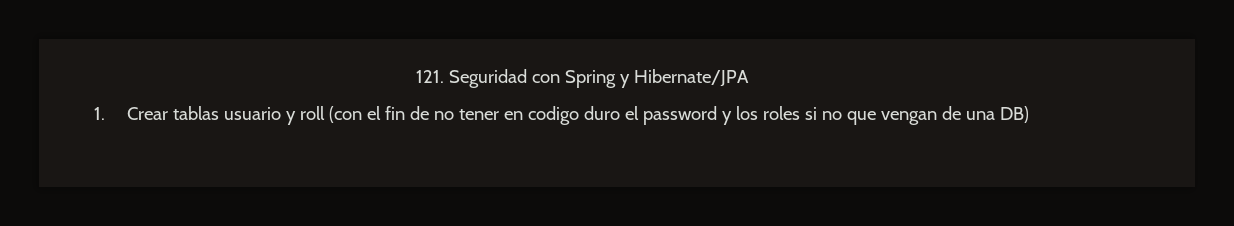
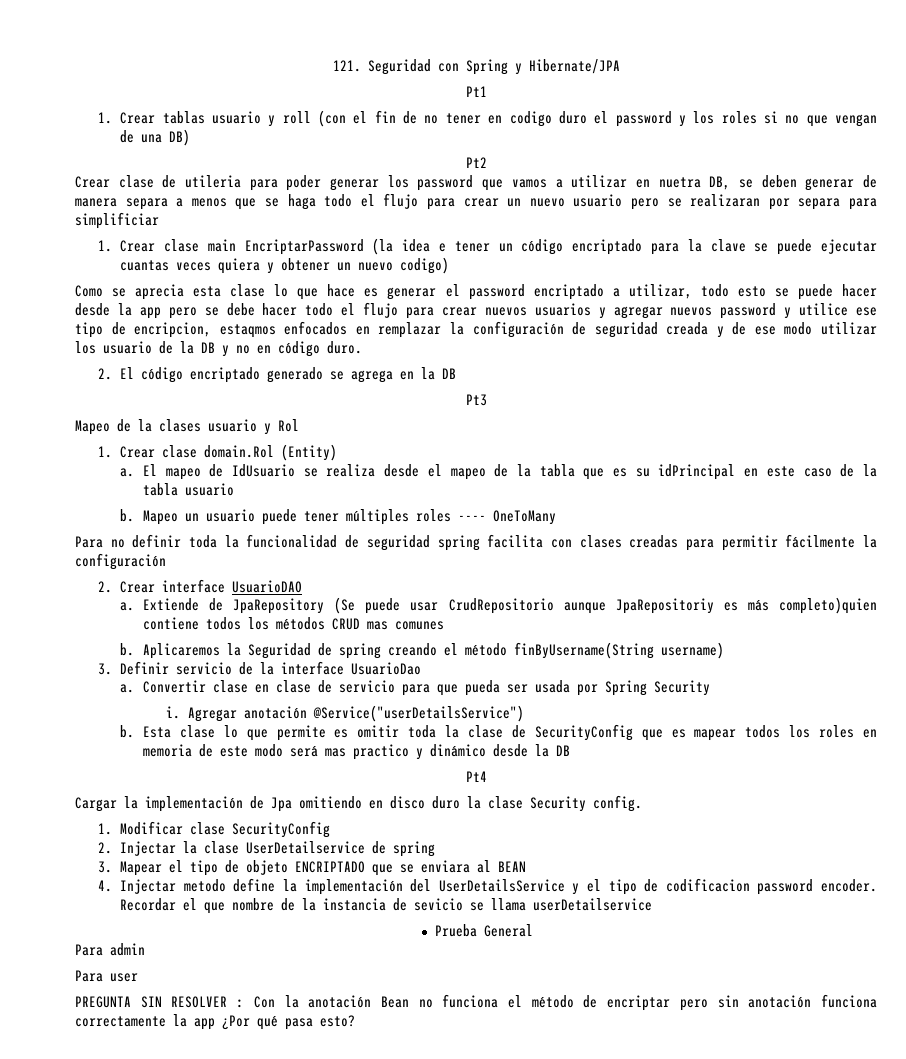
(749, 78) none -> [465,86,487,97] // Pt1
(1029, 114) none -> [465,157,487,168] [75,175,878,191] [75,193,878,210] [75,212,159,229] [97,238,878,255] [120,257,450,274] [75,284,878,300] [75,302,877,319] [75,321,877,338] [75,341,362,357] [97,367,457,383] [465,394,487,406] [75,419,299,435] [97,444,338,461] [120,464,878,480] [142,483,234,496] [120,509,556,525] [75,534,877,551] [75,553,166,570] [97,579,303,593] [120,597,877,614] [142,617,444,630] [120,642,724,659] [97,661,422,675] [120,680,710,696] [165,705,525,722] [120,724,878,741] [142,744,570,760] [465,771,487,782] [75,795,642,812] [97,821,331,838] [97,841,436,857] [97,860,527,876] [97,878,878,895] [120,898,653,914] [435,924,534,937] [75,943,145,956] [75,970,138,982] [75,994,878,1011] [75,1014,355,1030] // Pt2 // Crear clase de utileria para poder generar los password que vamos a utilizar en nuetra DB, se deben generar de manera separa a menos que se haga todo el flujo para crear un nuevo usuario pero se realizaran por separa para simplificiar // 1. Crear clase main EncriptarPassword (la idea e tener un código encriptado para la clave se puede ejecutar cuantas veces quiera y obtener un nuevo codigo) // Como se aprecia esta clase lo que hace es generar el password encriptado a utilizar, todo esto se puede hacer desde la app pero se debe hacer todo el flujo para crear nuevos usuarios y agregar nuevos password y utilice ese tipo de encripcion, estaqmos enfocados en remplazar la configuración de seguridad creada y de ese modo utilizar los usuario de la DB y no en código duro. // 2. El código encriptado generado se agrega en la DB // Pt3 // Mapeo de la clases usuario y Rol // 1. Crear clase domain.Rol (Entity) // a. El mapeo de IdUsuario se realiza desde el mapeo de la tabla que es su idPrincipal en este caso de la tabla usuario // b. Mapeo un usuario puede tener múltiples roles ---- OneToMany // Para no definir toda la funcionalidad de seguridad spring facilita con clases creadas para permitir fácilmente la configuración // 2. Crear interface UsuarioDAO // a. Extiende de JpaRepository (Se puede usar CrudRepositorio aunque JpaRepositoriy es más completo)quien contiene todos los métodos CRUD mas comunes // b. Aplicaremos la Seguridad de spring creando el método finByUsername(String username) // 3. Definir servicio de la interface UsuarioDao // a. Convertir clase en clase de servicio para que pueda ser usada por Spring Security // i. Agregar anotación @Service("userDetailsService") // b. Esta clase lo que permite es omitir toda la clase de SecurityConfig que es mapear todos los roles en memoria de este modo será mas practico y dinámico desde la DB // Pt4 // Cargar la implementación de Jpa omitiendo en disco duro la clase Security config. // 1. Modificar clase SecurityConfig // 2. Injectar la clase UserDetailservice de spring // 3. Mapear el tipo de objeto ENCRIPTADO que se enviara al BEAN // 4. Injectar metodo define la implementación del UserDetailsService y el tipo de codificacion password encoder. Recordar el que nombre de la instancia de sevicio se llama userDetailservice // Prueba General // Para admin // Para user // PREGUNTA SIN RESOLVER : Con la anotación Bean no funciona el método de encriptar pero sin anotación funciona correctamente la app ¿Por qué pasa esto?

